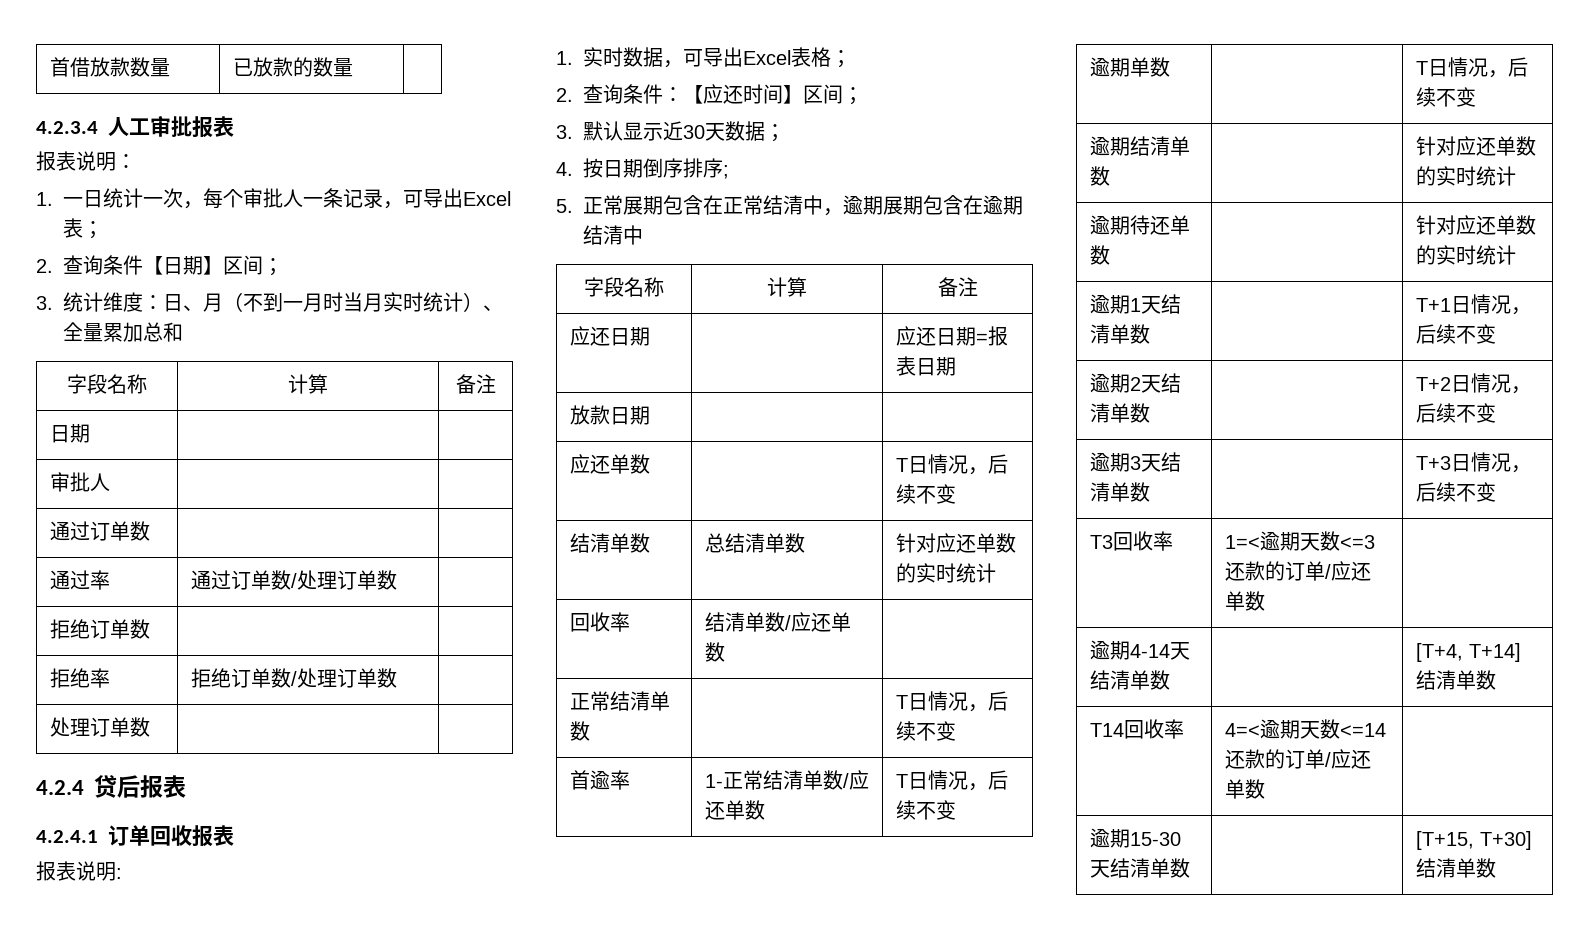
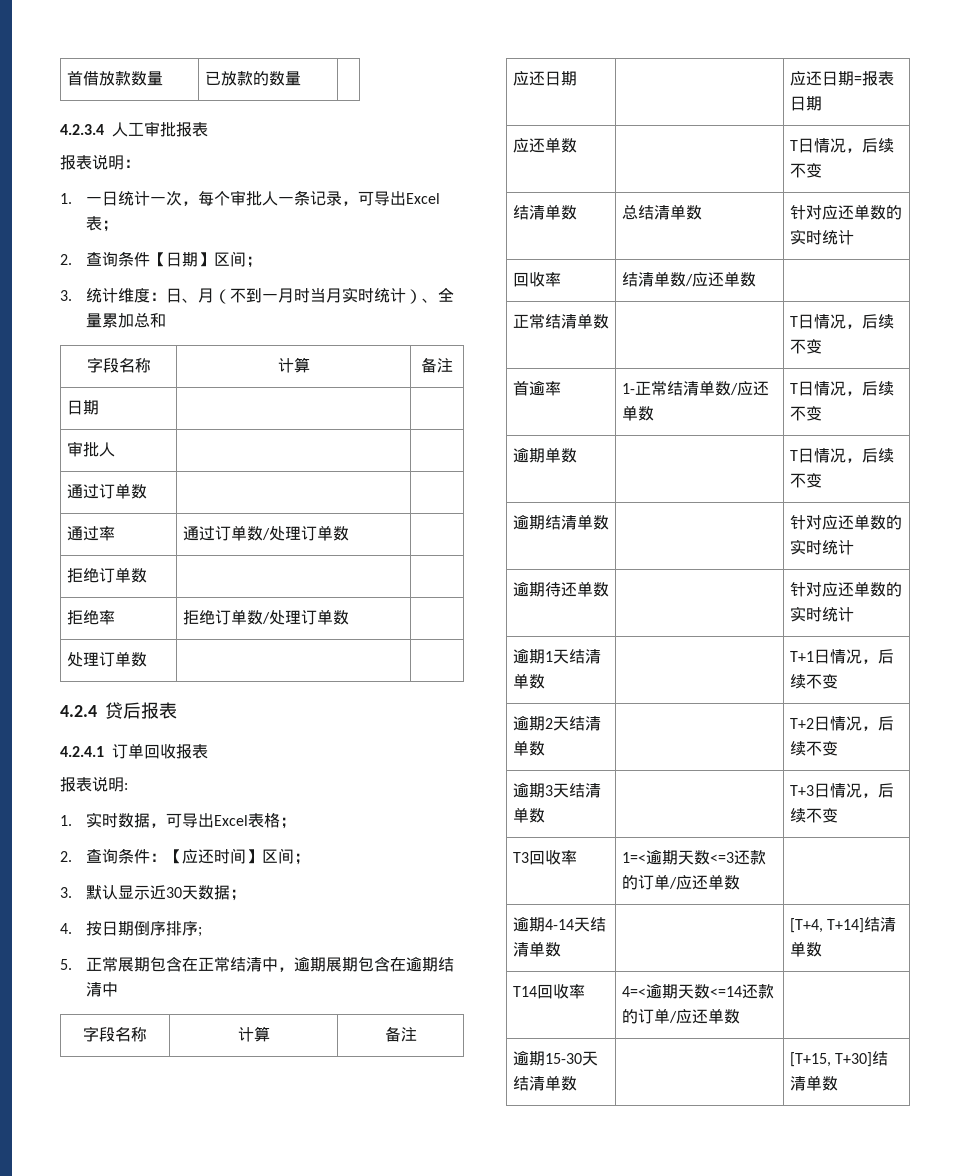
[569,405,650,425] // 放款日期 | | -> (822, 103) none

